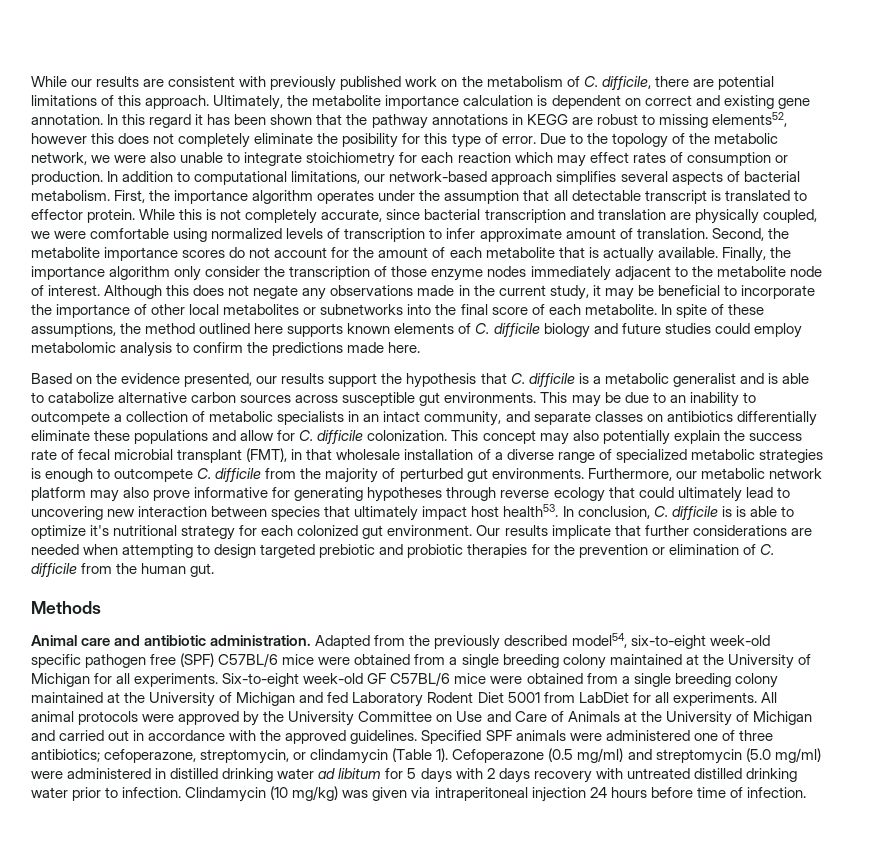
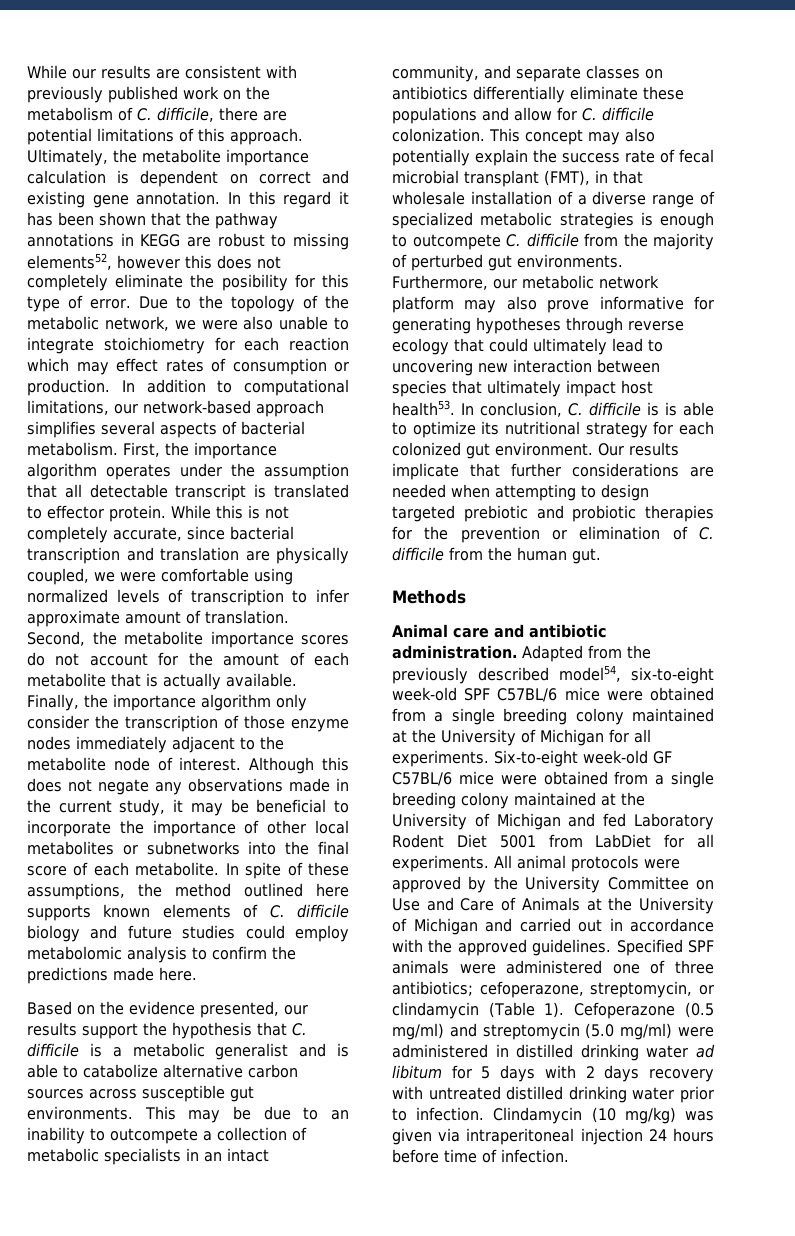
[90,525,110,536] it's -> [481,421,500,435] its
[31,653,215,668] specific pathogen free (SPF) -> [464,688,491,701] SPF

